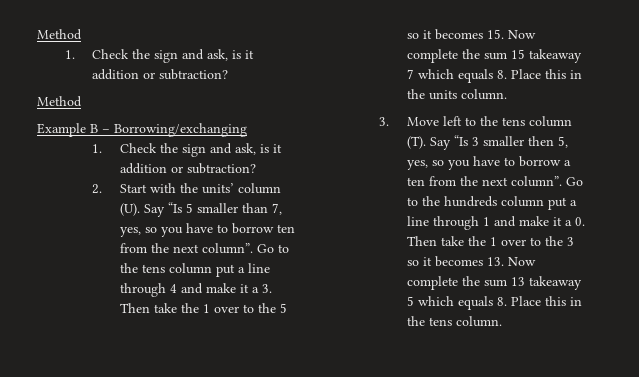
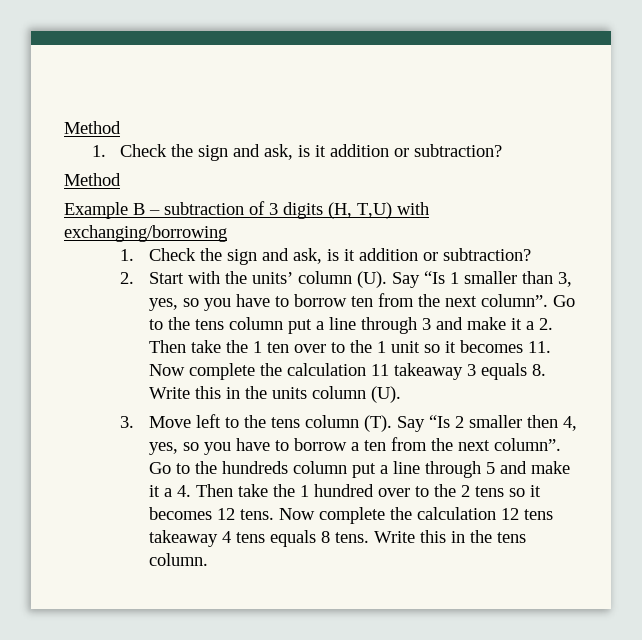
[114,123,247,137] Borrowing/exchanging -> [164,201,429,219] [64,225,227,242] subtraction of 3 digits (H, T,U) with exchanging/borrowing
[186,203,194,213] 5 -> [449,272,459,284] 1
[272,203,283,215] 7, -> [557,272,572,287] 3,
[170,283,273,294] [120,303,288,313] [407,29,537,40] [407,49,583,63] [407,69,542,83] 4 and make it a 3. Then take the 1 over to the 5 so it becomes 15. Now complete the sum 15 takeaway 7 which equals 8. Place -> [421,317,553,330] [148,340,551,353] [148,363,546,380] [148,387,190,399] 3 and make it a 2. Then take the 1 ten over to the 1 unit so it becomes 11. Now complete the calculation 11 takeaway 3 equals 8. Write
[461,89,508,100] column. -> [311,386,401,403] column (U).
[472,137,480,146] 3 -> [454,416,464,428] 2
[558,136,569,148] 5, -> [562,416,577,431] 4,
[483,216,586,227] [407,236,575,246] [407,256,537,267] [407,276,583,290] [407,296,542,310] 1 and make it a 0. Then take the 1 over to the 3 so it becomes 13. Now complete the sum 13 takeaway 5 which equals 8. Place -> [485,461,570,474] [148,484,541,497] [148,507,553,524] [148,530,415,547] 5 and make it a 4. Then take the 1 hundred over to the 2 tens so it becomes 12 tens. Now complete the calculation 12 tens takeaway 4 tens equals 8 tens. Write

